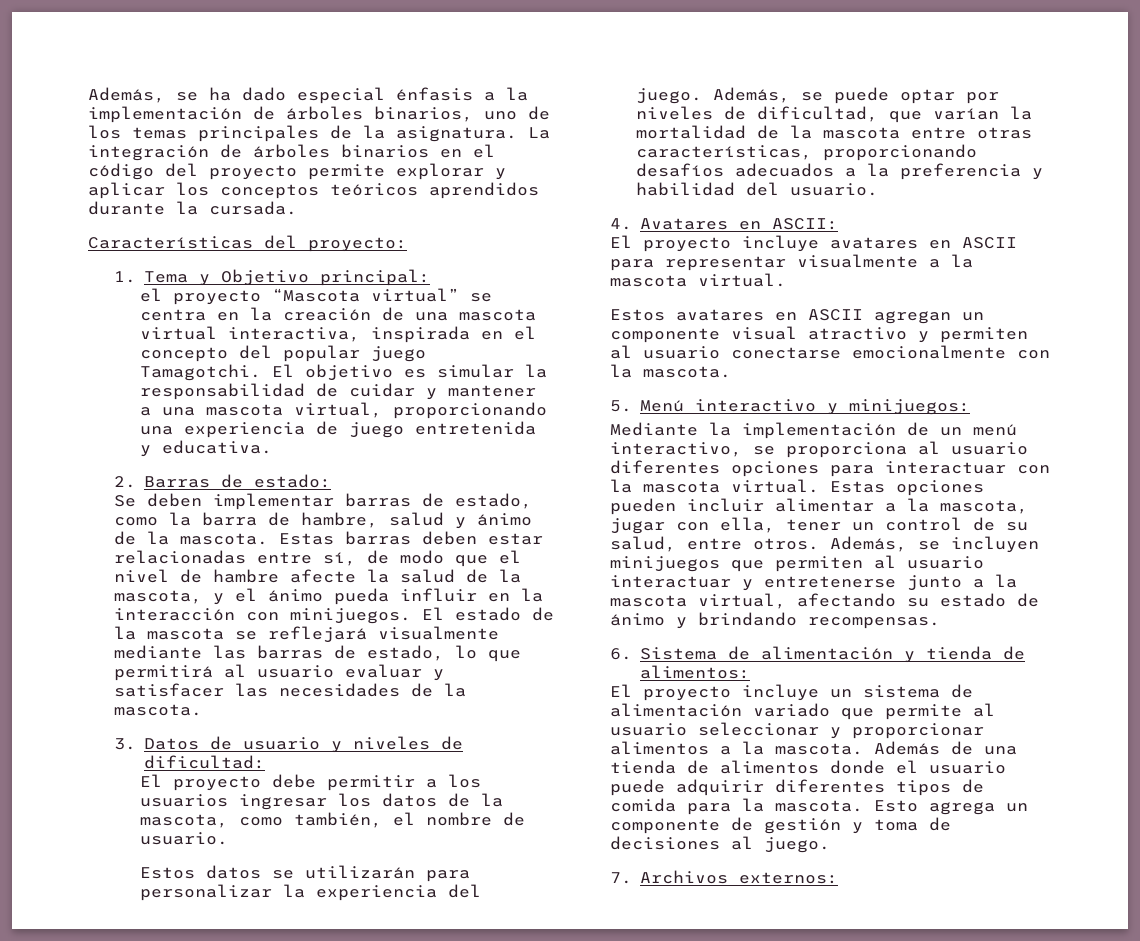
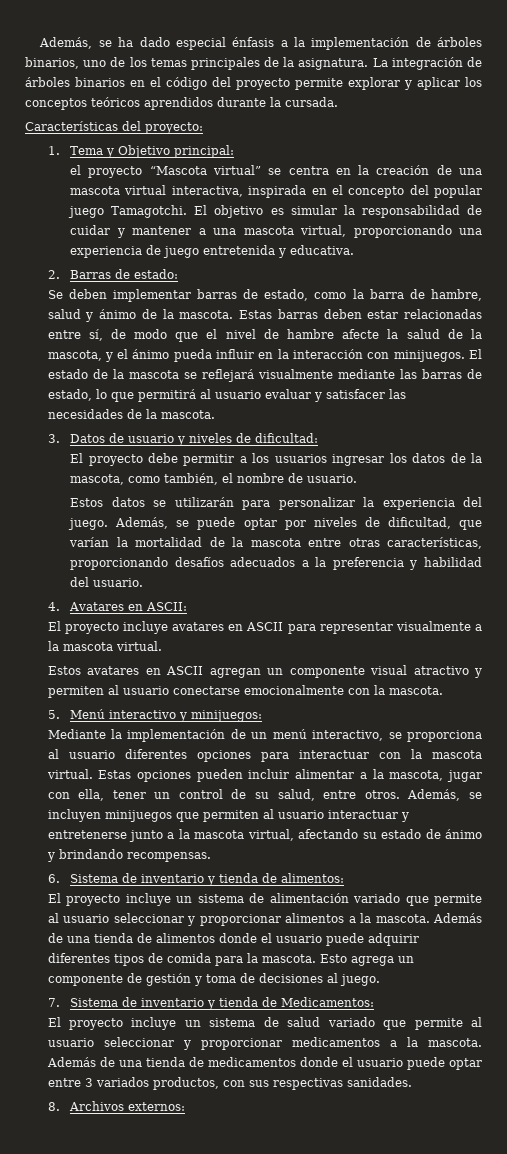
[760,646,893,660] alimentación -> [141,874,205,883] inventario
(633, 878) none -> [70,997,375,1010] [47,1017,482,1030] [47,1037,482,1050] [46,1057,483,1070] [47,1077,412,1090] [47,1102,60,1111] Sistema de inventario y tienda de Medicamentos: // El proyecto incluye un sistema de salud variado que permite al usuario seleccionar y proporcionar medicamentos a la mascota. Además de una tienda de medicamentos donde el usuario puede optar entre 3 variados productos, con sus respectivas sanidades. // 8.

